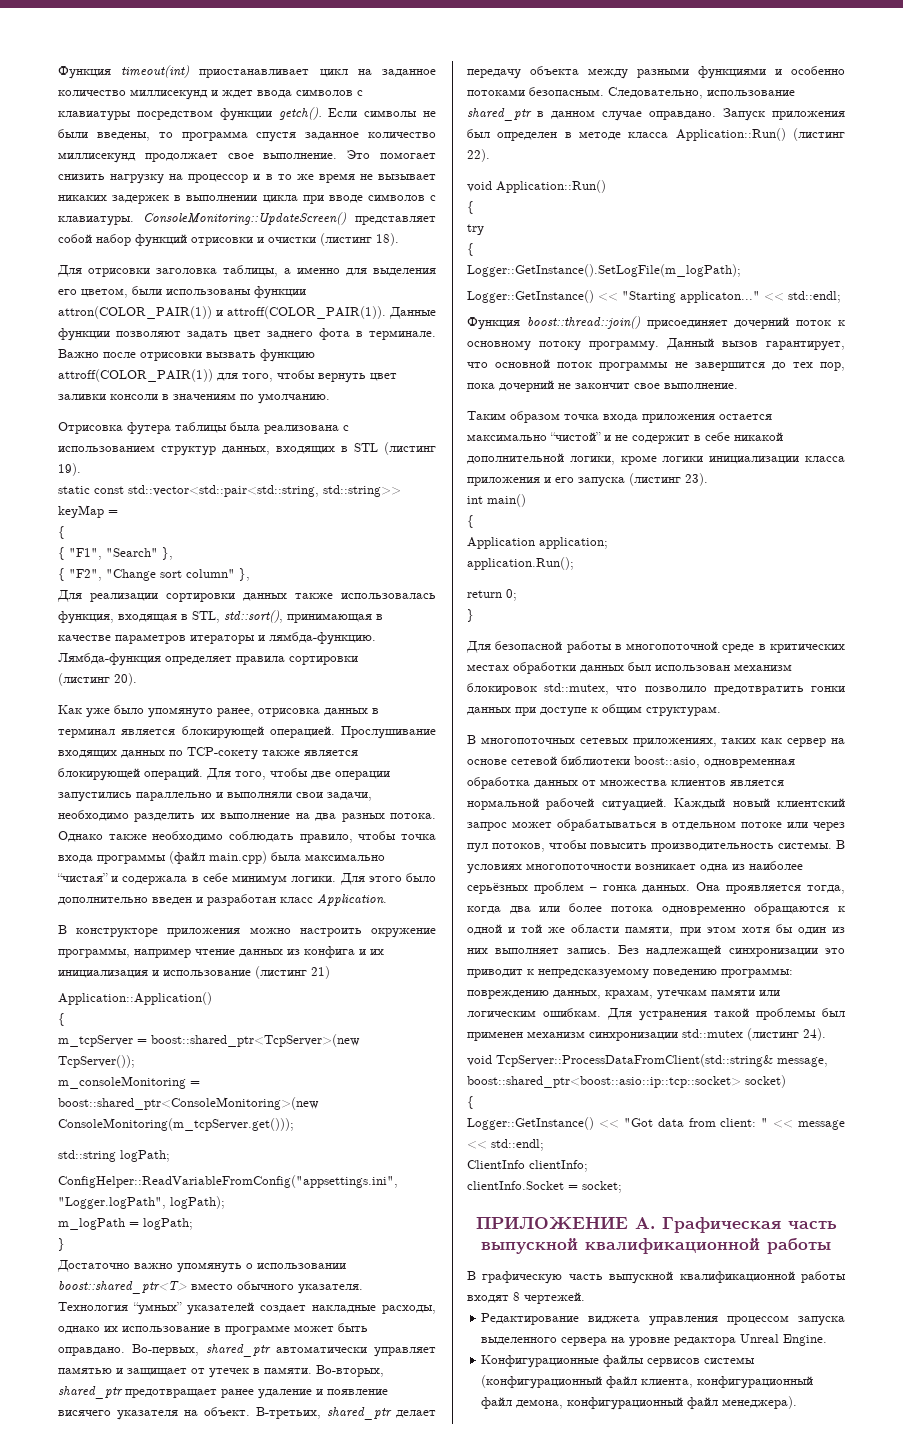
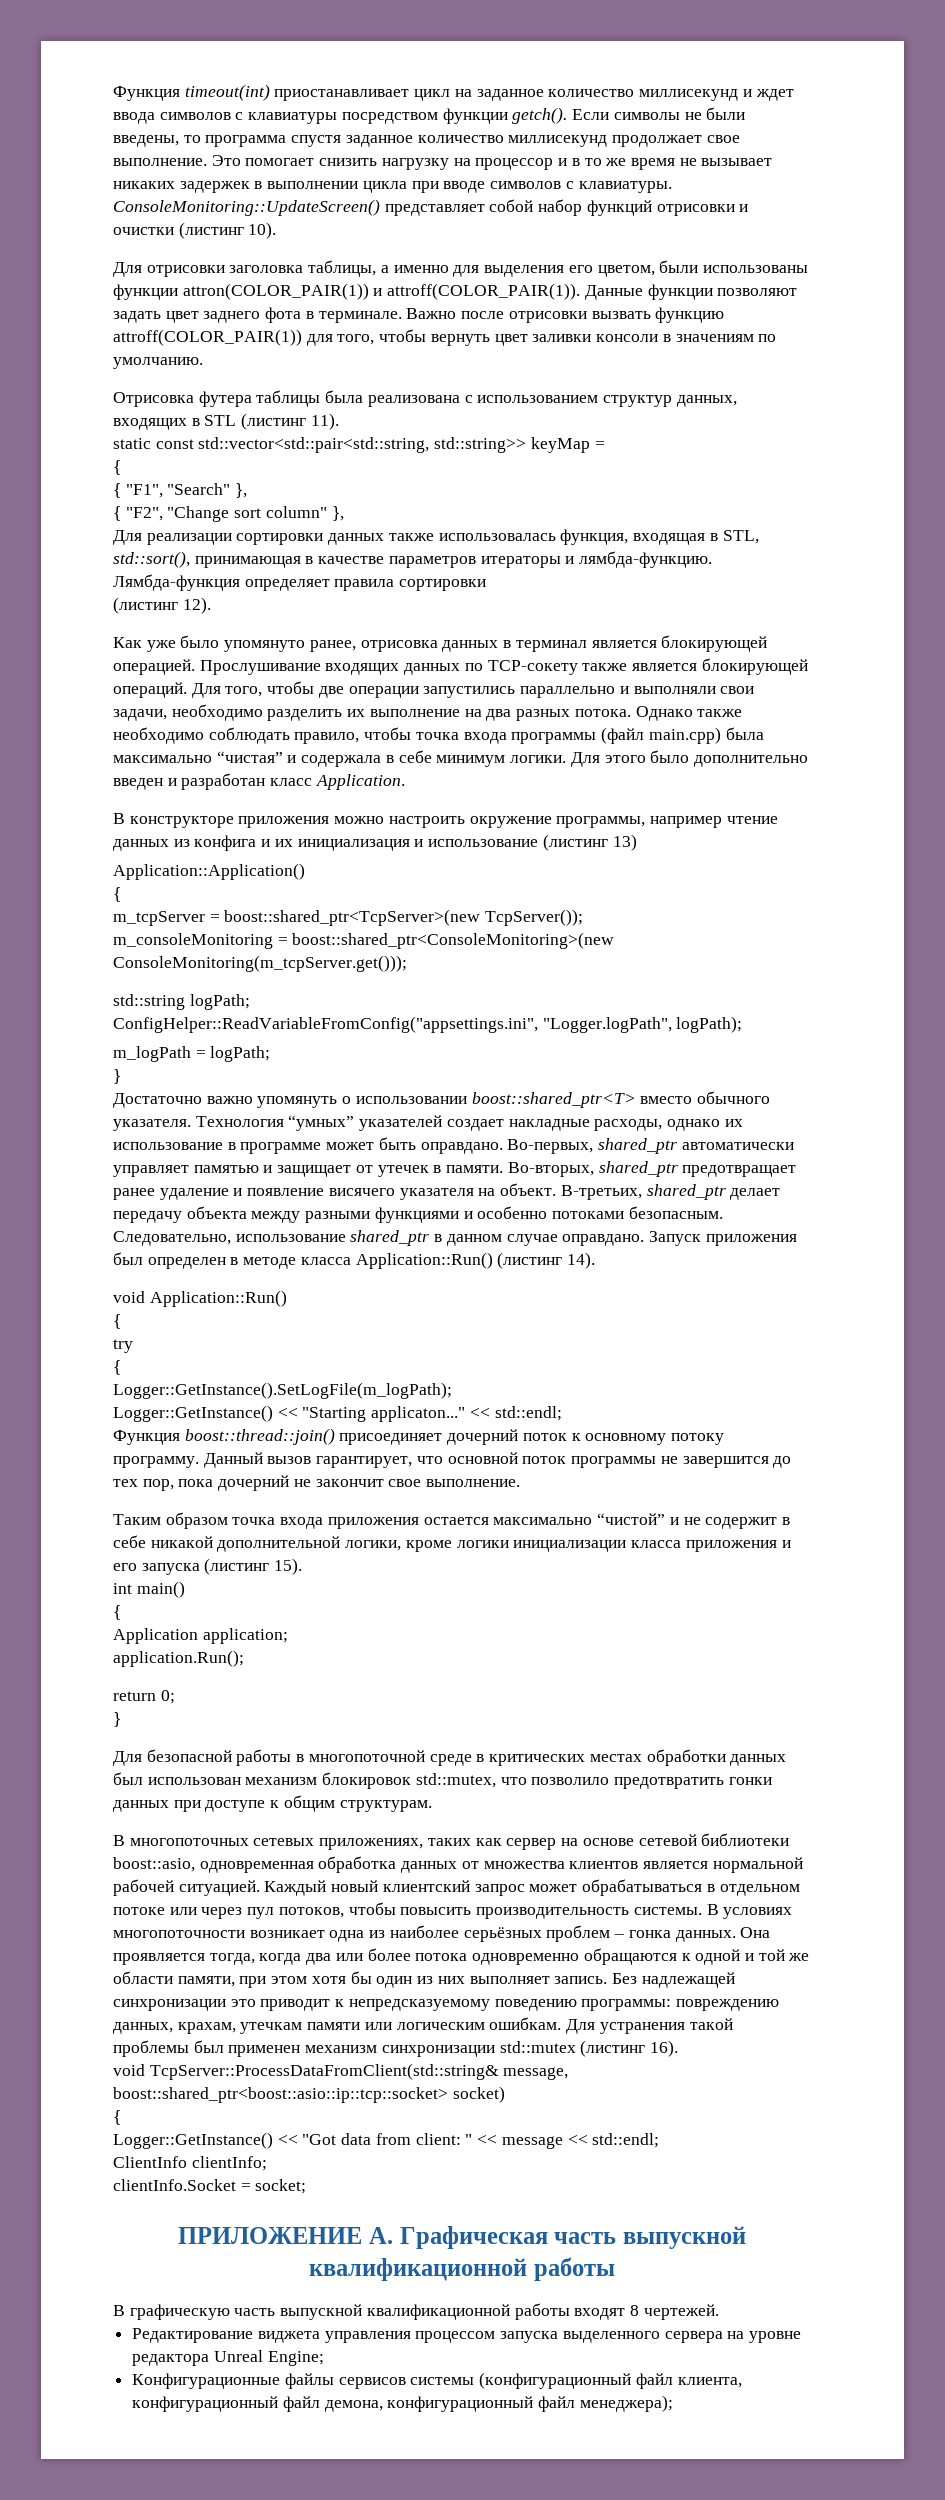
[376,233,399,246] 18). -> [248,222,277,239] 10).
[58,463,81,476] 19). -> [310,413,339,430] 11).
[114,673,137,686] 20). -> [182,597,211,614] 12).
[311,966,330,979] 21) -> [612,834,637,851] 13)
[467,149,490,162] 22). -> [567,1252,596,1269] 14).
[685,473,708,486] 23). -> [274,1558,303,1575] 15).
[803,1028,826,1041] 24). -> [650,2040,679,2057] 16).
[783,1334,828,1346] Engine. -> [267,2351,324,2366] Engine;
[722,1396,798,1409] менеджера). -> [579,2395,673,2412] менеджера);

